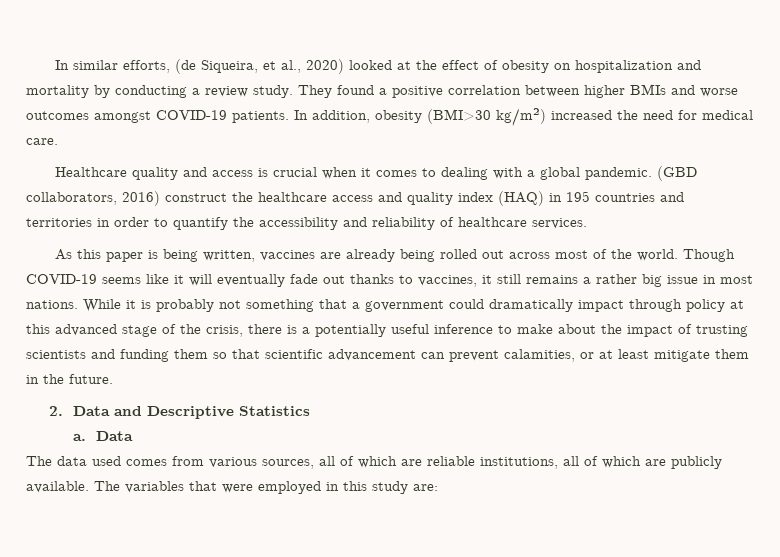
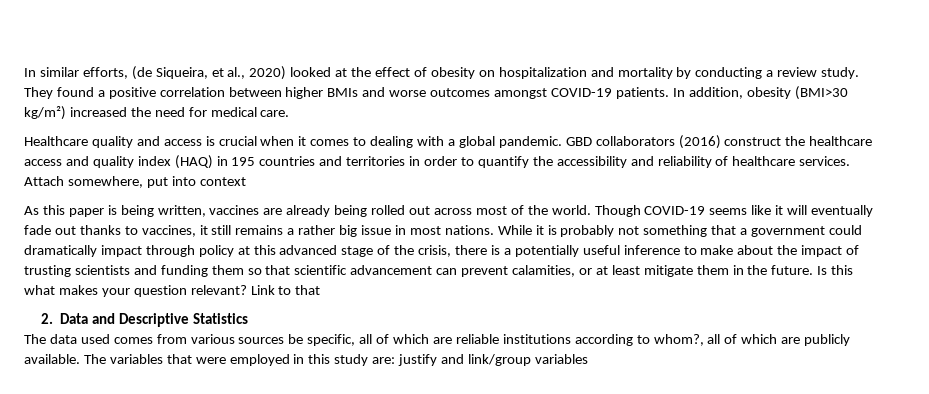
[656,166,697,181] [26,191,160,206] (GBD collaborators, 2016) -> [565,135,721,149] GBD collaborators (2016)
(587, 223) none -> [24,176,246,188] Attach somewhere, put into context
(113, 379) none -> [817,265,854,275] [24,285,321,297] Is this what makes your question relevant? Link to that
[72,431,134,441] // a. Data -> (248, 318) none
[262,459,314,469] sources, -> [238,334,356,346] sources be specific,
[480,457,558,469] institutions, -> [502,334,704,346] institutions according to whom?,
(438, 487) none -> [398,354,588,366] justify and link/group variables

